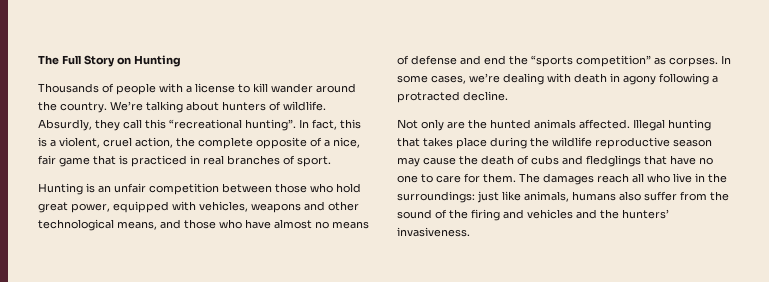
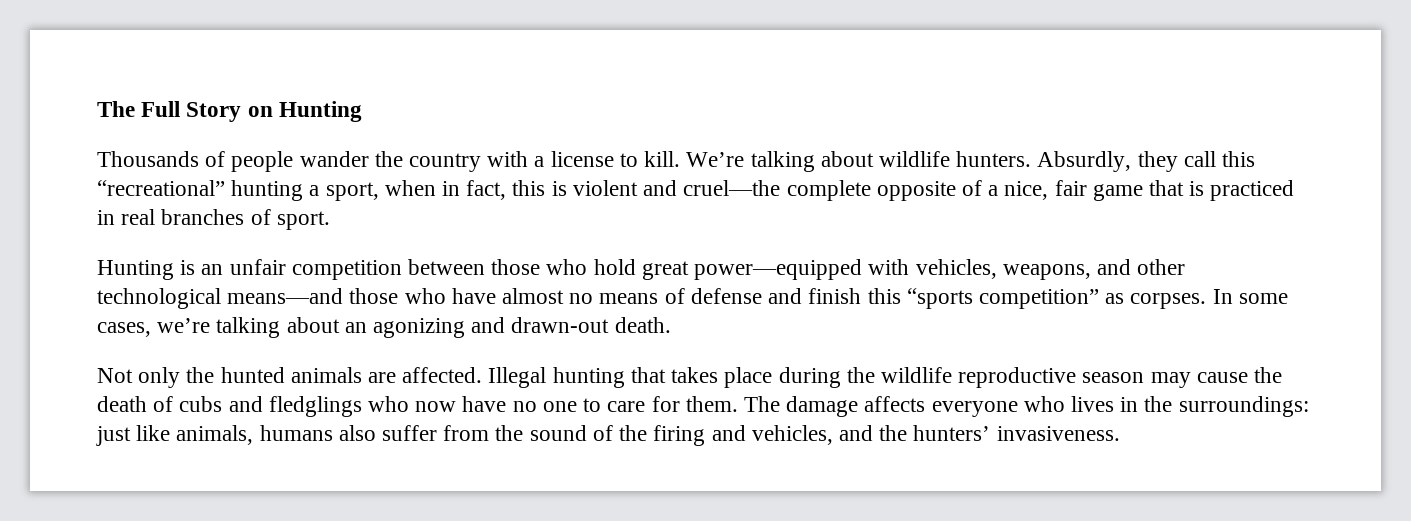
(156, 89) none -> [299,151,482,172] wander the country
[253,83,356,93] [38,101,326,113] [38,119,361,131] [38,137,195,148] kill wander around the country. We’re talking about hunters of wildlife. Absurdly, they call this “recreational hunting”. In fact, this is a violent, cruel action, the -> [644,151,1255,172] [97,180,781,201] kill. We’re talking about wildlife hunters. Absurdly, they call this “recreational” hunting a sport, when in fact, this is violent and cruel—the
[71,201,169,213] power, equipped -> [694,259,863,280] power—equipped
[251,203,301,213] weapons -> [1002,264,1091,280] weapons,
[117,219,181,230] means, and -> [227,288,344,304] means—and
[484,55,528,65] end the -> [808,288,901,304] finish this
[503,73,718,85] [397,91,508,103] dealing with death in agony following a protracted decline. -> [216,317,671,338] talking about an agonizing and drawn-out death.
[447,121,465,129] are -> (181, 377) none
(576, 124) none -> [368,372,397,383] are
[644,155,667,165] that -> [368,396,457,412] who now
[543,173,692,185] damages reach all who live -> [786,396,1114,417] damage affects everyone who lives
[527,209,573,219] vehicles -> [751,425,833,445] vehicles,

